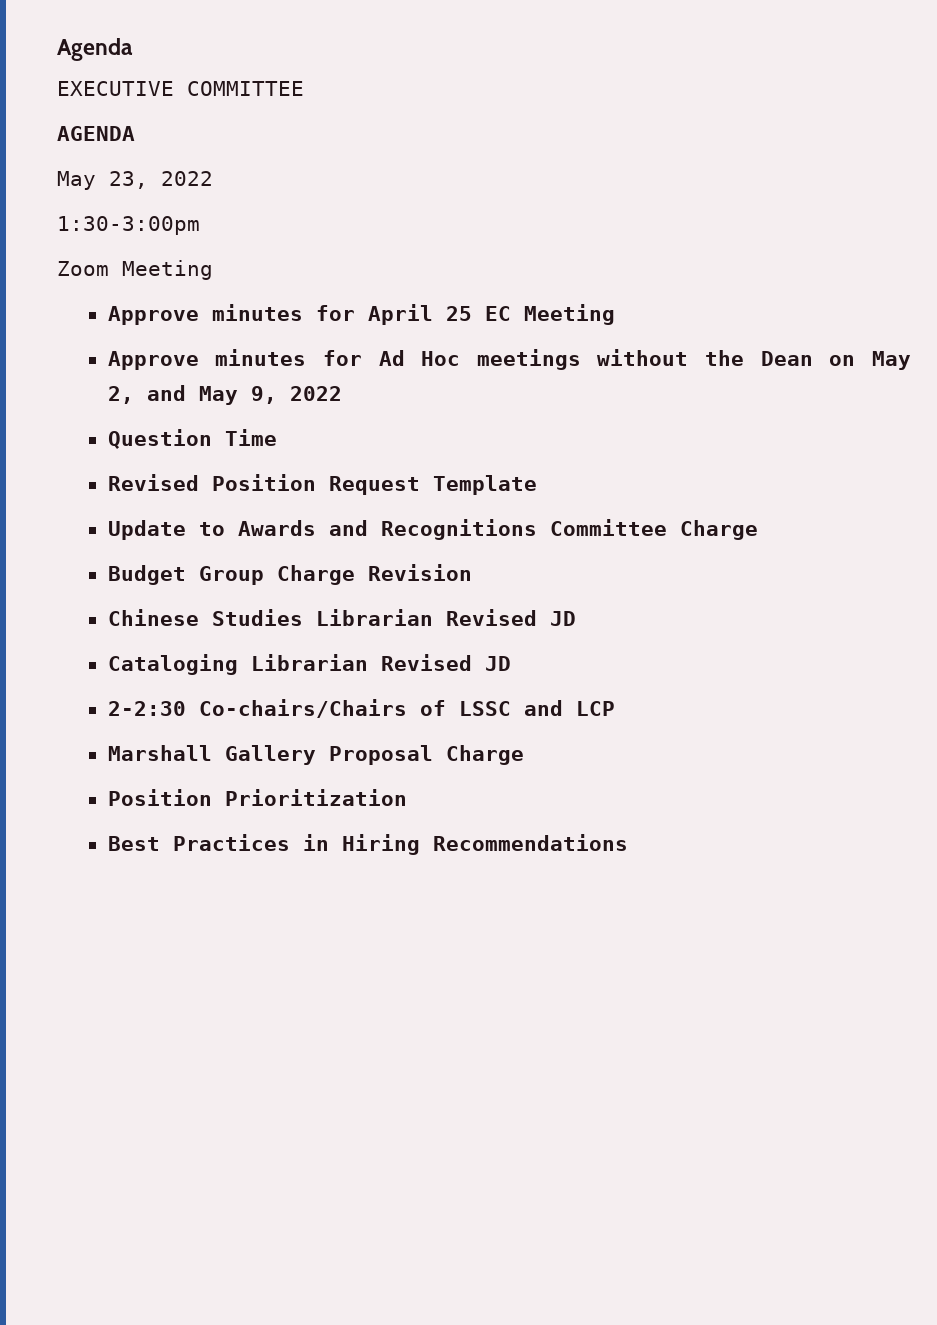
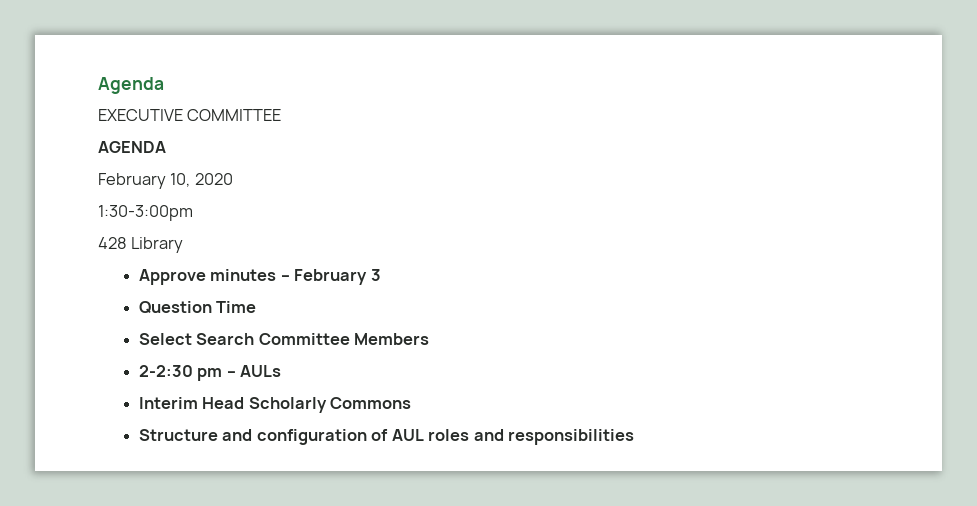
[57,171,213,190] May 23, 2022 -> [98,173,233,189] February 10, 2020
[57,260,213,280] [107,304,615,325] [107,349,911,370] [107,385,342,405] [107,429,277,449] [107,474,537,495] [107,519,758,540] [107,564,472,585] [107,609,576,626] [107,654,511,675] [107,699,615,718] [107,745,524,765] [107,789,407,806] [107,834,628,855] Zoom Meeting // Approve minutes for April 25 EC Meeting // Approve minutes for Ad Hoc meetings without the Dean on May 2, and May 9, 2022 // Question Time // Revised Position Request Template // Update to Awards and Recognitions Committee Charge // Budget Group Charge Revision // Chinese Studies Librarian Revised JD // Cataloging Librarian Revised JD // 2-2:30 Co-chairs/Chairs of LSSC and LCP // Marshall Gallery Proposal Charge // Position Prioritization // Best Practices in Hiring Recommendations -> [98,237,184,253] [138,269,381,285] [138,301,257,314] [138,333,430,345] [138,365,282,381] [138,397,412,413] [138,429,635,445] 428 Library // Approve minutes – February 3 // Question Time // Select Search Committee Members // 2-2:30 pm – AULs // Interim Head Scholarly Commons // Structure and configuration of AUL roles and responsibilities

